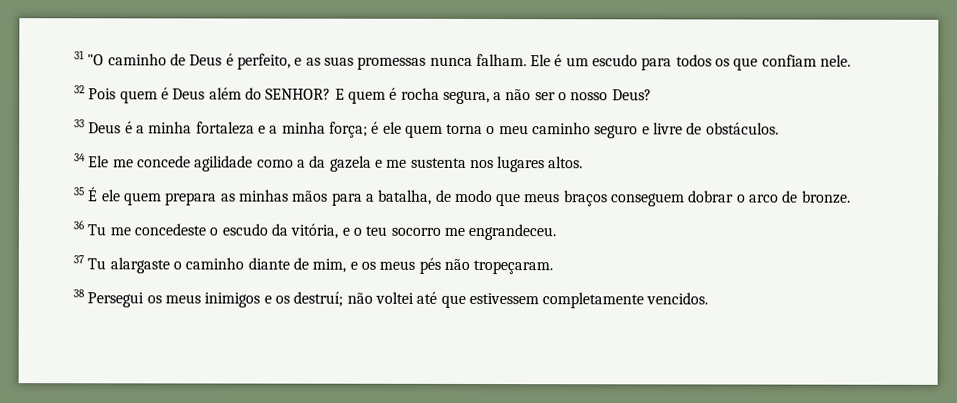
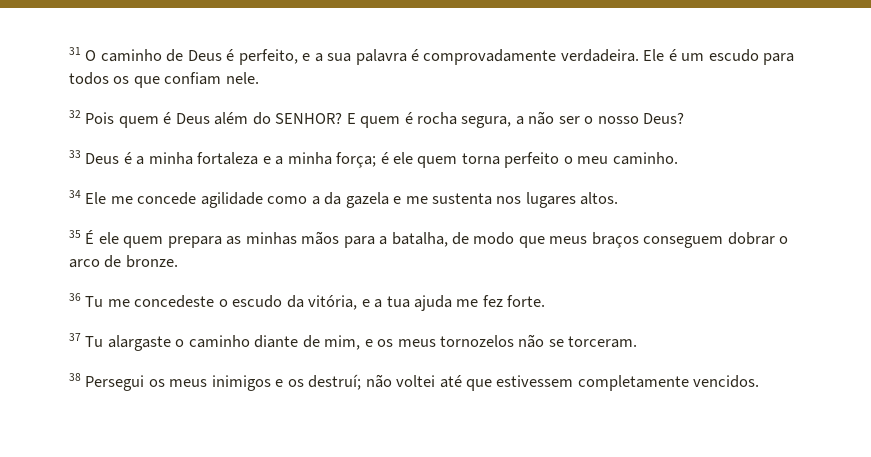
[87,54,105,66] "O -> [85,50,97,61] O
[305,53,527,70] as suas promessas nunca falham. -> [314,49,639,65] a sua palavra é comprovadamente verdadeira.
(484, 129) none -> [504,152,560,168] perfeito
[532,122,779,139] caminho seguro e livre de obstáculos. -> [612,152,678,165] caminho.
[352,223,557,241] o teu socorro me engrandeceu. -> [374,295,546,311] a tua ajuda me fez forte.
[418,257,554,275] pés não tropeçaram. -> [440,334,638,348] tornozelos não se torceram.

